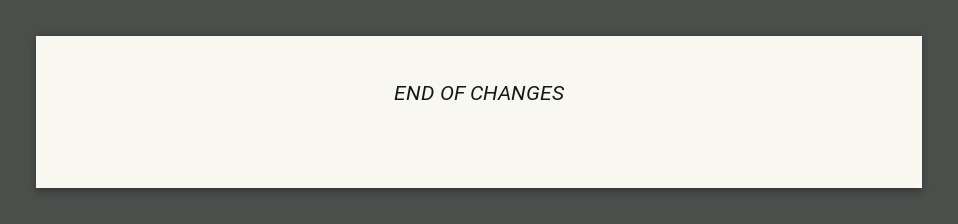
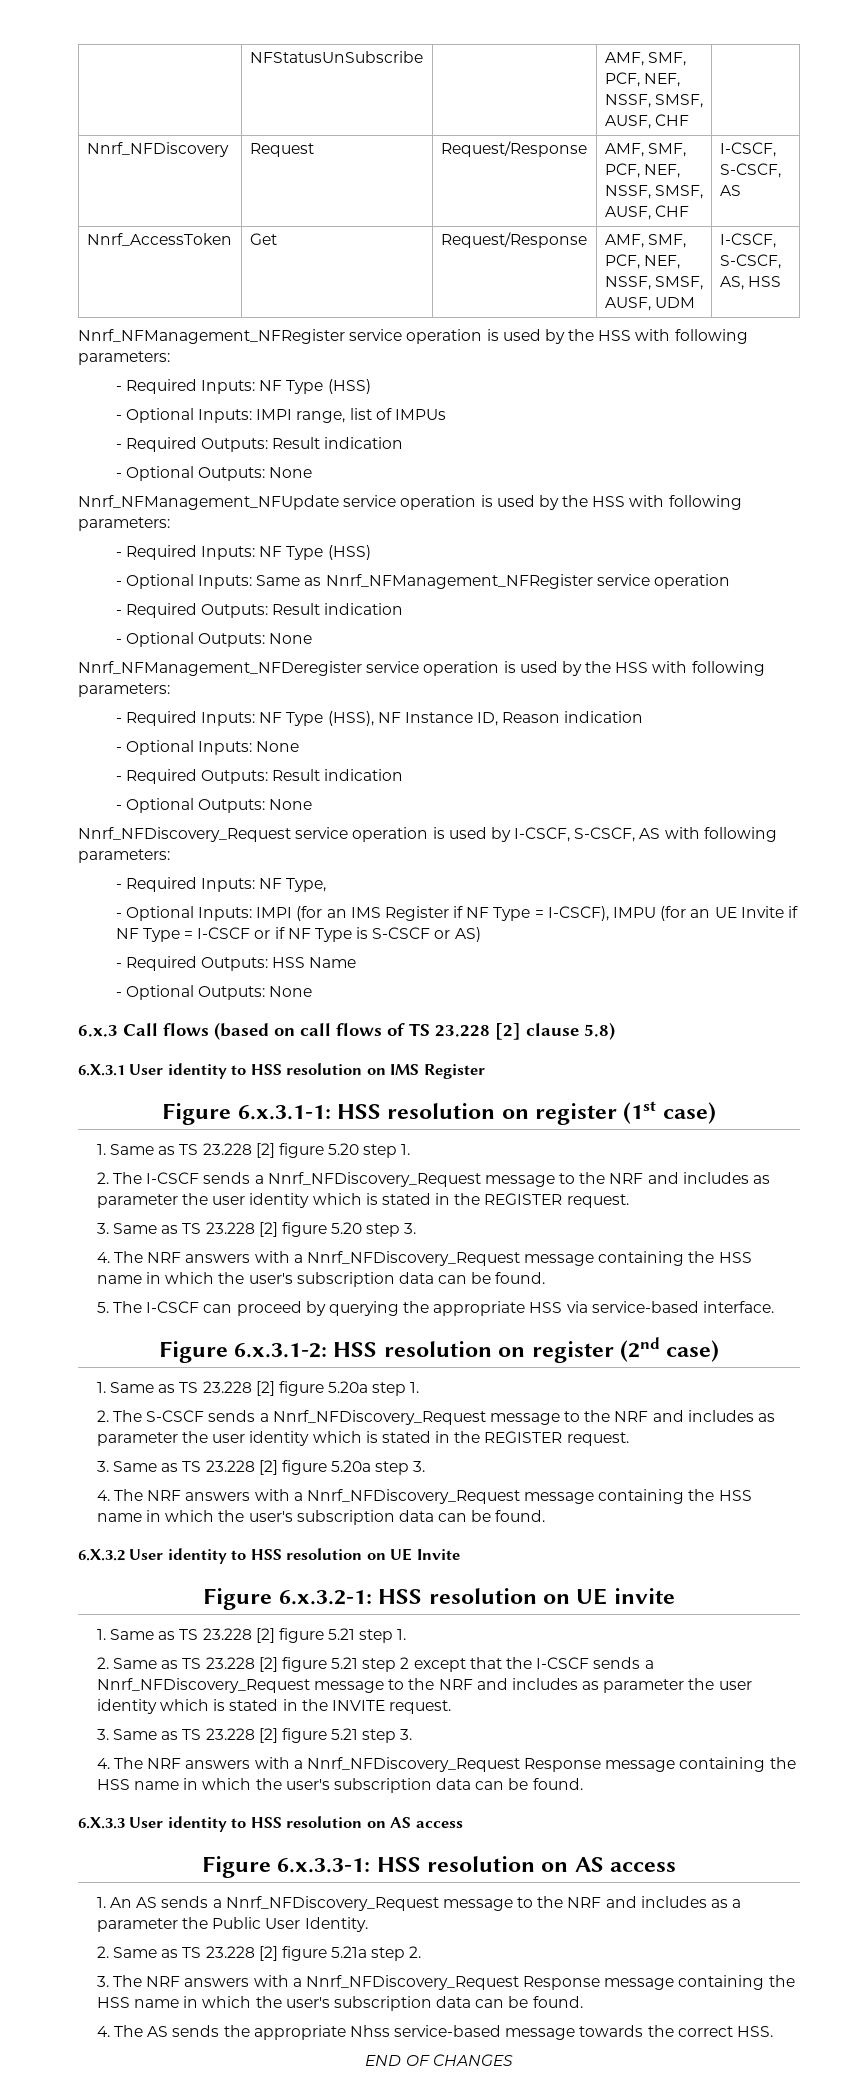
(393, 93) none -> [249,51,423,63] [604,52,686,66] [604,72,680,87] [604,94,703,108] [604,114,689,129] [86,142,229,157] [249,143,314,157] [440,141,587,157] [604,143,686,157] [604,163,680,178] [604,185,703,199] [604,205,689,220] [719,142,776,157] [719,163,781,178] [719,185,741,196] [86,233,232,246] [249,233,277,245] [440,232,587,248] [604,234,686,248] [604,254,680,269] [604,276,703,290] [604,297,695,311] [719,233,776,248] [719,254,781,269] [719,276,781,290] [78,329,748,344] [78,351,170,365] [115,379,371,394] [115,408,446,423] [115,437,404,452] [115,466,313,481] [78,495,742,510] [78,517,170,531] [115,545,371,560] [115,574,730,589] [115,603,404,618] [115,632,313,647] [78,661,765,676] [78,683,170,697] [115,711,644,726] [115,740,300,755] [115,769,404,784] [115,798,313,813] [78,827,777,842] [78,849,170,863] [115,877,327,892] [115,906,798,921] [115,927,481,942] [115,956,357,971] [115,985,313,1000] [78,1022,615,1040] [78,1063,485,1079] [162,1101,716,1125] [96,1143,411,1158] [96,1172,771,1187] [96,1193,629,1208] [96,1222,417,1237] [96,1251,752,1266] [96,1272,546,1287] [96,1301,775,1316] [158,1337,720,1363] [96,1381,420,1396] [96,1410,776,1425] [96,1431,629,1446] [96,1460,426,1475] [96,1489,752,1504] [96,1510,546,1525] [78,1548,460,1564] [203,1588,675,1610] [96,1628,407,1643] [96,1657,654,1672] [96,1678,752,1693] [96,1699,452,1714] [96,1728,413,1743] [96,1757,796,1772] [96,1778,583,1793] [78,1816,463,1832] [201,1856,677,1878] [96,1896,742,1911] [96,1917,368,1932] [96,1946,422,1961] [96,1975,795,1990] [96,1996,583,2011] [96,2025,774,2040] | NFStatusUnSubscribe | | AMF, SMF, PCF, NEF, NSSF, SMSF, AUSF, CHF | // Nnrf_NFDiscovery | Request | Request/Response | AMF, SMF, PCF, NEF, NSSF, SMSF, AUSF, CHF | I-CSCF, S-CSCF, AS // Nnrf_AccessToken | Get | Request/Response | AMF, SMF, PCF, NEF, NSSF, SMSF, AUSF, UDM | I-CSCF, S-CSCF, AS, HSS // Nnrf_NFManagement_NFRegister service operation is used by the HSS with following parameters: // - Required Inputs: NF Type (HSS) // - Optional Inputs: IMPI range, list of IMPUs // - Required Outputs: Result indication // - Optional Outputs: None // Nnrf_NFManagement_NFUpdate service operation is used by the HSS with following parameters: // - Required Inputs: NF Type (HSS) // - Optional Inputs: Same as Nnrf_NFManagement_NFRegister service operation // - Required Outputs: Result indication // - Optional Outputs: None // Nnrf_NFManagement_NFDeregister service operation is used by the HSS with following parameters: // - Required Inputs: NF Type (HSS), NF Instance ID, Reason indication // - Optional Inputs: None // - Required Outputs: Result indication // - Optional Outputs: None // Nnrf_NFDiscovery_Request service operation is used by I-CSCF, S-CSCF, AS with following parameters: // - Required Inputs: NF Type, // - Optional Inputs: IMPI (for an IMS Register if NF Type = I-CSCF), IMPU (for an UE Invite if NF Type = I-CSCF or if NF Type is S-CSCF or AS) // - Required Outputs: HSS Name // - Optional Outputs: None // 6.x.3 Call flows (based on call flows of TS 23.228 [2] clause 5.8) // 6.X.3.1 User identity to HSS resolution on IMS Register // Figure 6.x.3.1-1: HSS resolution on register (1st case) // 1. Same as TS 23.228 [2] figure 5.20 step 1. // 2. The I-CSCF sends a Nnrf_NFDiscovery_Request message to the NRF and includes as parameter the user identity which is stated in the REGISTER request. // 3. Same as TS 23.228 [2] figure 5.20 step 3. // 4. The NRF answers with a Nnrf_NFDiscovery_Request message containing the HSS name in which the user's subscription data can be found. // 5. The I-CSCF can proceed by querying the appropriate HSS via service-based interface. // Figure 6.x.3.1-2: HSS resolution on register (2nd case) // 1. Same as TS 23.228 [2] figure 5.20a step 1. // 2. The S-CSCF sends a Nnrf_NFDiscovery_Request message to the NRF and includes as parameter the user identity which is stated in the REGISTER request. // 3. Same as TS 23.228 [2] figure 5.20a step 3. // 4. The NRF answers with a Nnrf_NFDiscovery_Request message containing the HSS name in which the user's subscription data can be found. // 6.X.3.2 User identity to HSS resolution on UE Invite // Figure 6.x.3.2-1: HSS resolution on UE invite // 1. Same as TS 23.228 [2] figure 5.21 step 1. // 2. Same as TS 23.228 [2] figure 5.21 step 2 except that the I-CSCF sends a Nnrf_NFDiscovery_Request message to the NRF and includes as parameter the user identity which is stated in the INVITE request. // 3. Same as TS 23.228 [2] figure 5.21 step 3. // 4. The NRF answers with a Nnrf_NFDiscovery_Request Response message containing the HSS name in which the user's subscription data can be found. // 6.X.3.3 User identity to HSS resolution on AS access // Figure 6.x.3.3-1: HSS resolution on AS access // 1. An AS sends a Nnrf_NFDiscovery_Request message to the NRF and includes as a parameter the Public User Identity. // 2. Same as TS 23.228 [2] figure 5.21a step 2. // 3. The NRF answers with a Nnrf_NFDiscovery_Request Response message containing the HSS name in which the user's subscription data can be found. // 4. The AS sends the appropriate Nhss service-based message towards the correct HSS. //

